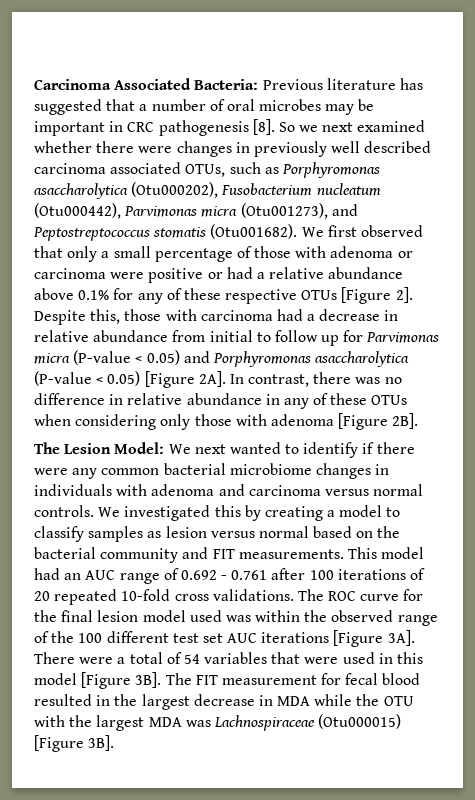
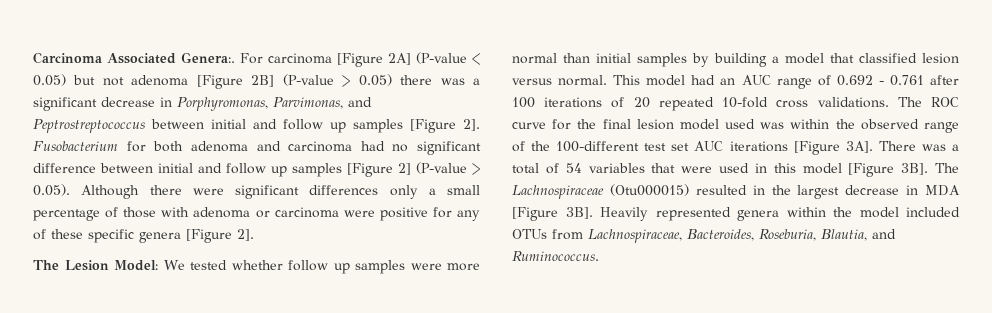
[194,78,423,90] [34,99,375,115] [34,119,426,136] [34,141,432,157] [34,162,380,178] [34,182,381,199] [34,203,358,219] [33,224,423,241] [34,246,63,258] Bacteria: Previous literature has suggested that a number of oral microbes may be important in CRC pathogenesis [8]. So we next examined whether there were changes in previously well described carcinoma associated OTUs, such as Porphyromonas asaccharolytica (Otu000202), Fusobacterium nucleatum (Otu000442), Parvimonas micra (Otu001273), and Peptostreptococcus stomatis (Otu001682). We first observed that -> [181,52,480,67] [33,74,480,89] [33,97,372,111] [33,119,480,133] [33,141,481,155] [33,162,480,177] [33,184,379,199] Genera:. For carcinoma [Figure 2A] (P-value < 0.05) but not adenoma [Figure 2B] (P-value > 0.05) there was a significant decrease in Porphyromonas, Parvimonas, and Peptrostreptococcus between initial and follow up samples [Figure 2]. Fusobacterium for both adenoma and carcinoma had no significant difference between initial and follow up samples [Figure 2] (P-value > 0.05). Although there were significant differences
[207,267,404,279] [34,288,110,300] or had a relative abundance above 0.1% -> (428, 214) none
[225,287,413,304] [34,309,399,325] [34,330,440,346] [34,350,410,367] [34,371,402,388] [34,393,408,409] [34,413,419,430] [34,442,415,458] [34,463,390,479] [34,484,424,496] [34,505,401,521] [34,526,401,542] [34,547,344,563] respective OTUs [Figure 2]. Despite this, those with carcinoma had a decrease in relative abundance from initial to follow up for Parvimonas micra (P-value < 0.05) and Porphyromonas asaccharolytica (P-value < 0.05) [Figure 2A]. In contrast, there was no difference in relative abundance in any of these OTUs when considering only those with adenoma [Figure 2B]. // The Lesion Model: We next wanted to identify if there were any common bacterial microbiome changes in individuals with adenoma and carcinoma versus normal controls. We investigated this by creating a model to classify samples as lesion versus normal based on the bacterial community and FIT measurements. -> [88,229,254,243] [33,260,480,274] [512,53,959,67] [512,75,608,86] specific genera [Figure 2]. // The Lesion Model: We tested whether follow up samples were more normal than initial samples by building a model that classified lesion versus normal.
[78,631,169,643] 100 different -> [556,141,640,152] 100-different
[79,657,114,664] were -> [921,144,946,151] was
[195,673,421,685] FIT measurement for fecal blood -> [512,184,689,199] Lachnospiraceae (Otu000015)
[314,694,414,706] [34,714,402,731] [34,735,115,752] while the OTU with the largest MDA was Lachnospiraceae (Otu000015) [Figure 3B]. -> [512,207,960,221] [512,229,896,243] [512,251,599,262] [Figure 3B]. Heavily represented genera within the model included OTUs from Lachnospiraceae, Bacteroides, Roseburia, Blautia, and Ruminococcus.

